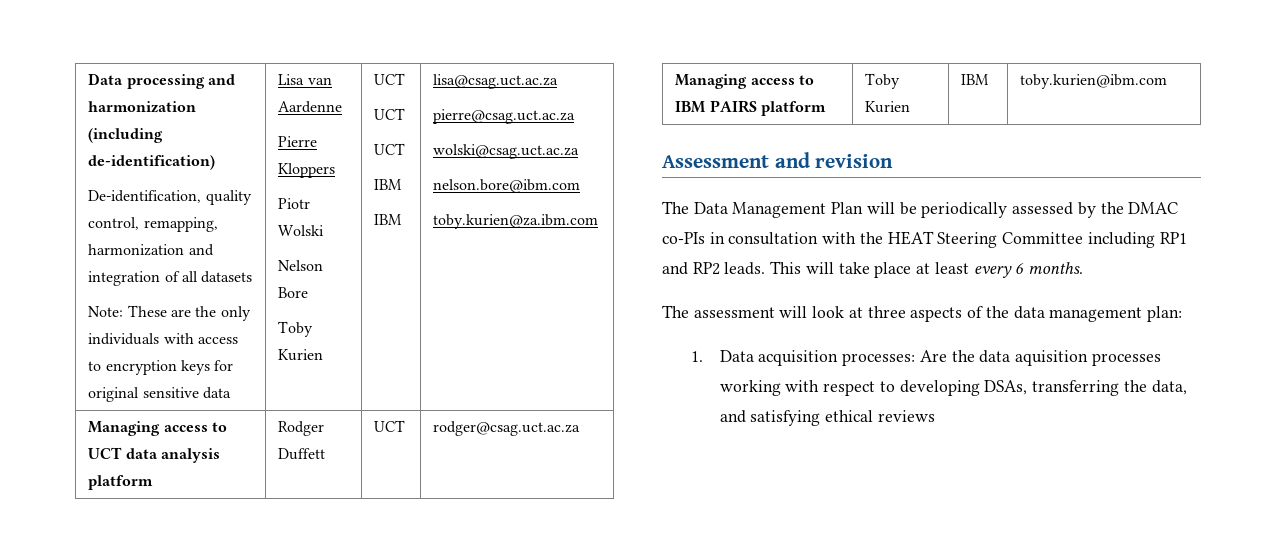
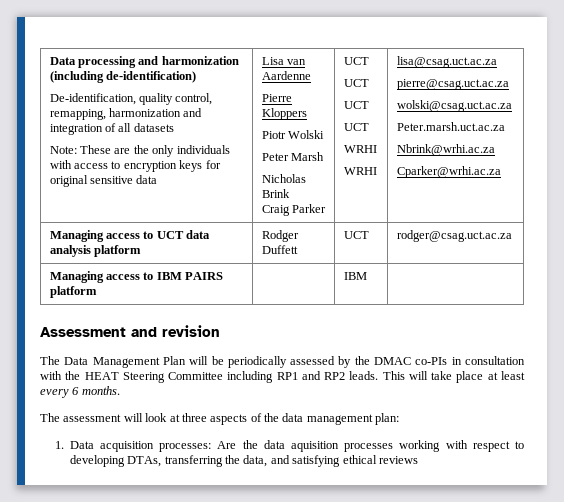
[278,260,324,271] [278,287,309,298] [278,321,314,337] [278,349,324,361] [374,73,406,85] [374,108,406,120] [374,143,406,155] [374,179,403,190] [374,214,403,225] Nelson Bore // Toby Kurien | UCT // UCT // UCT // IBM // IBM -> [261,152,325,161] [261,174,306,183] [261,189,290,198] [261,204,327,216] [343,57,369,65] [343,79,369,87] [343,101,369,109] [343,123,369,131] [343,145,377,153] [343,167,377,175] Peter Marsh // Nicholas Brink // Craig Parker | UCT // UCT // UCT // UCT // WRHI // WRHI
[433,179,581,193] [433,214,599,229] nelson.bore@ibm.com // toby.kurien@za.ibm.com -> [396,122,505,131] [396,144,495,156] [396,166,501,178] Peter.marsh.uct.ac.za // Nbrink@wrhi.ac.za // Cparker@wrhi.ac.za
[865,73,901,89] [865,101,911,113] [961,74,990,85] [1020,74,1168,89] Toby Kurien | IBM | toby.kurien@ibm.com -> [343,272,367,280] | IBM |
[984,380,1028,395] DSAs, -> [127,456,162,467] DTAs,

